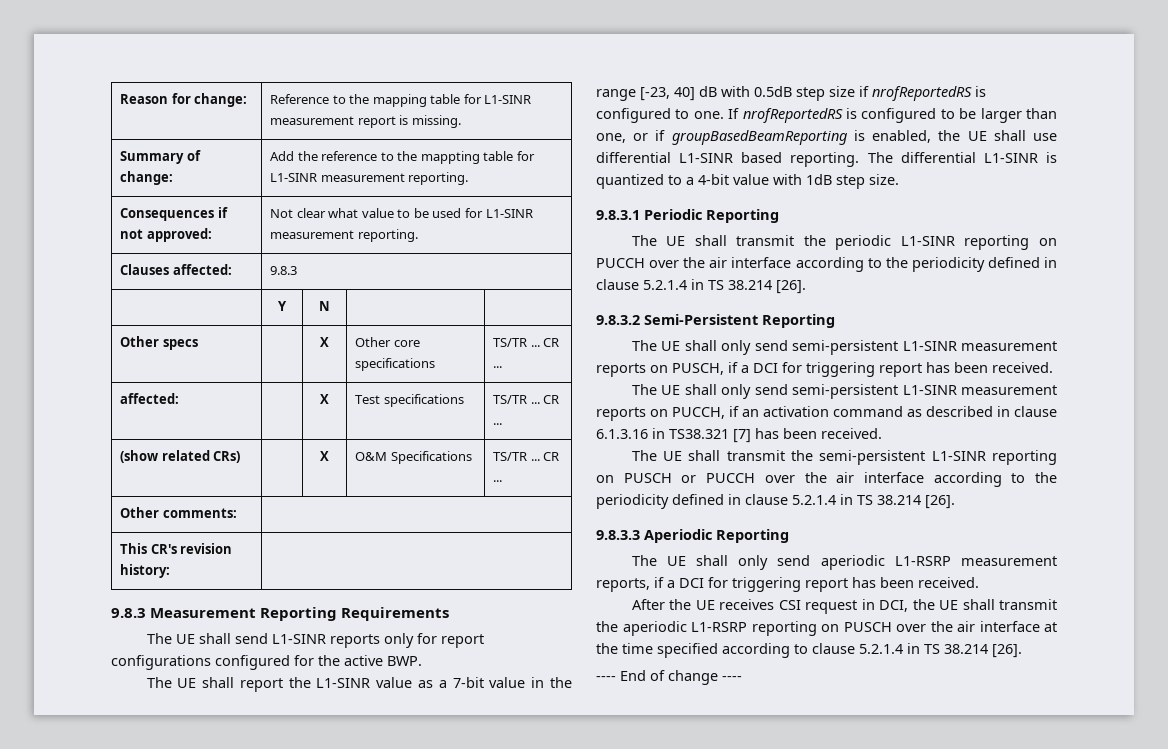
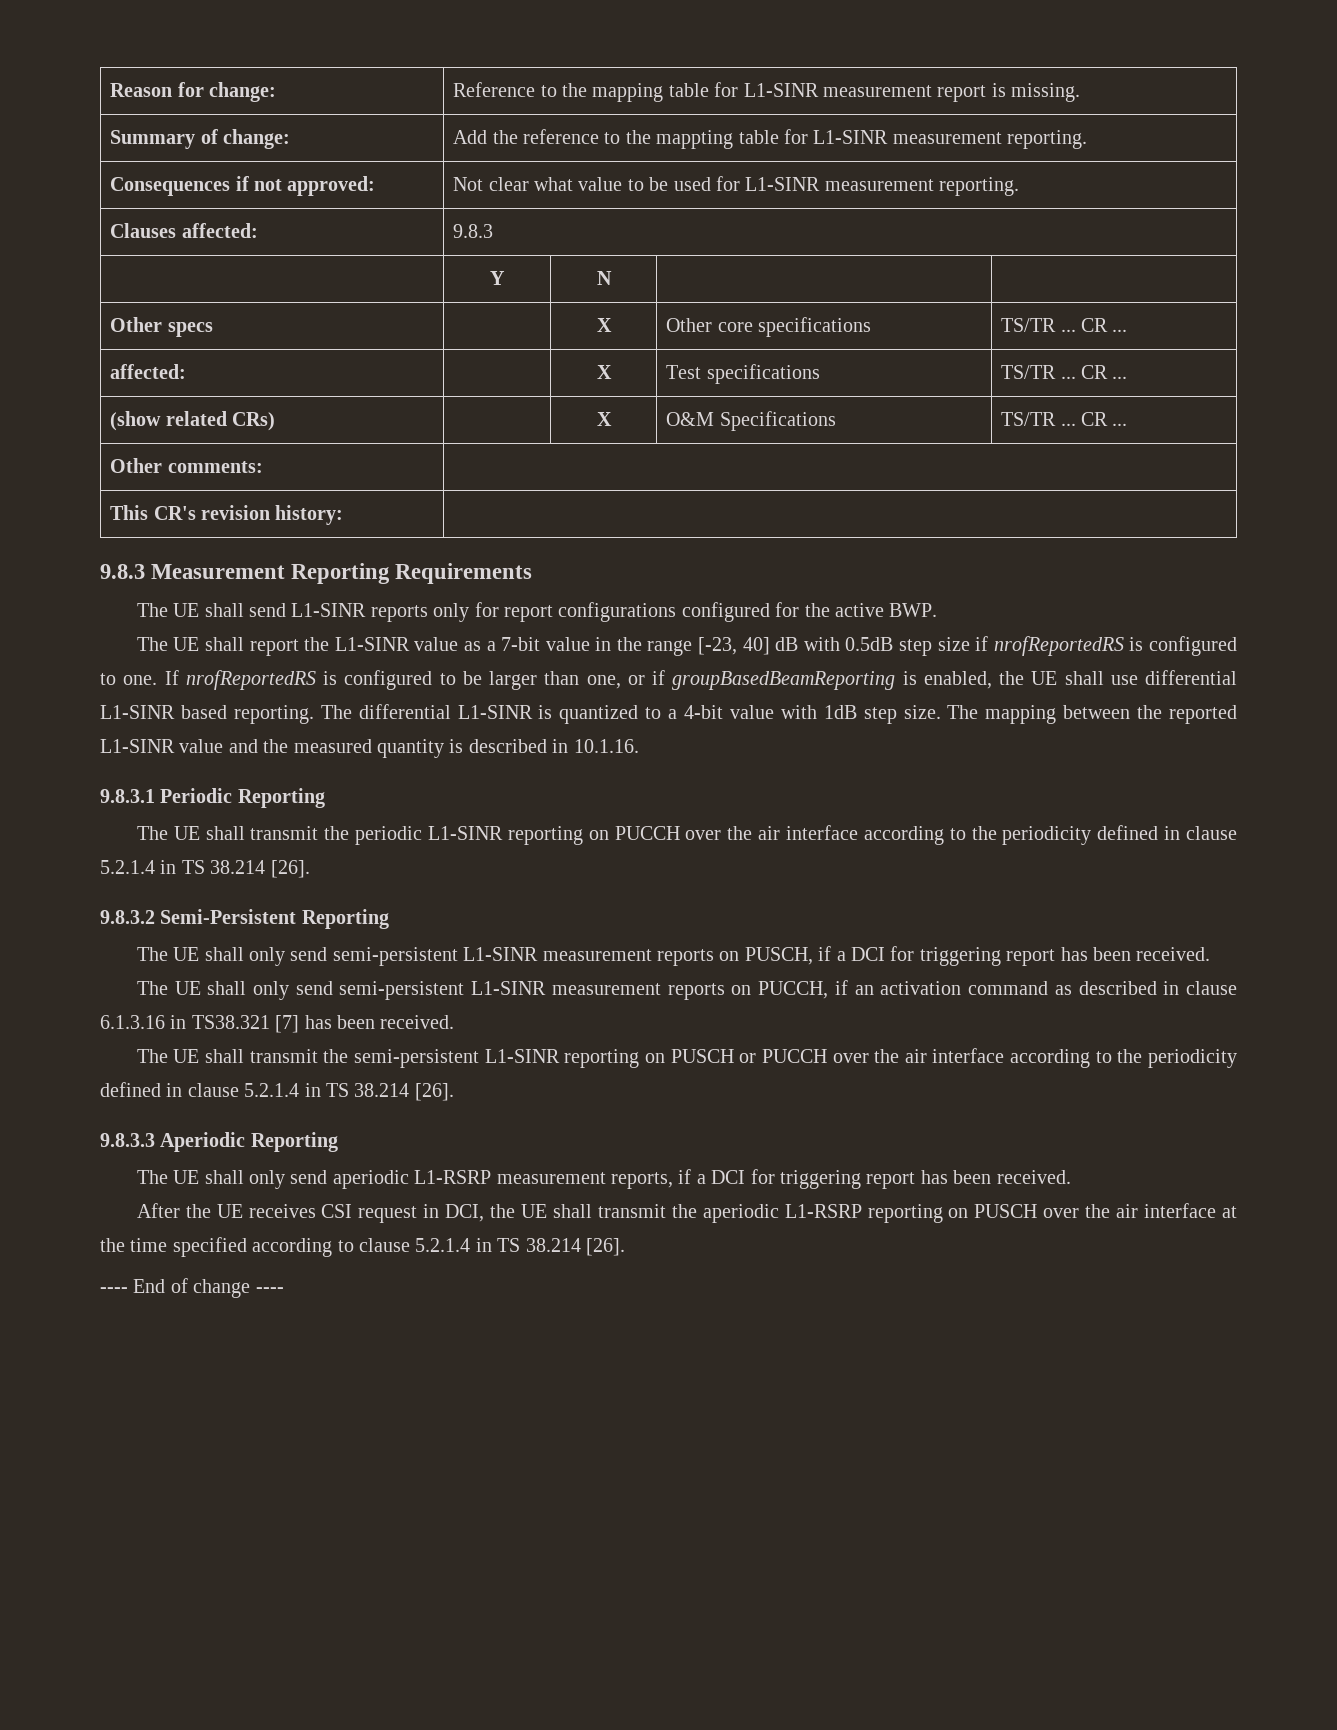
(899, 179) none -> [947,705,1237,724] [100,739,639,758] The mapping between the reported L1-SINR value and the measured quantity is described in 10.1.16.

